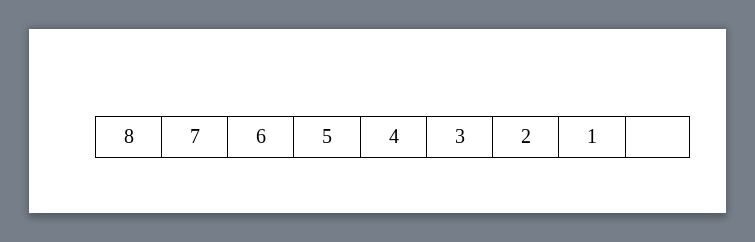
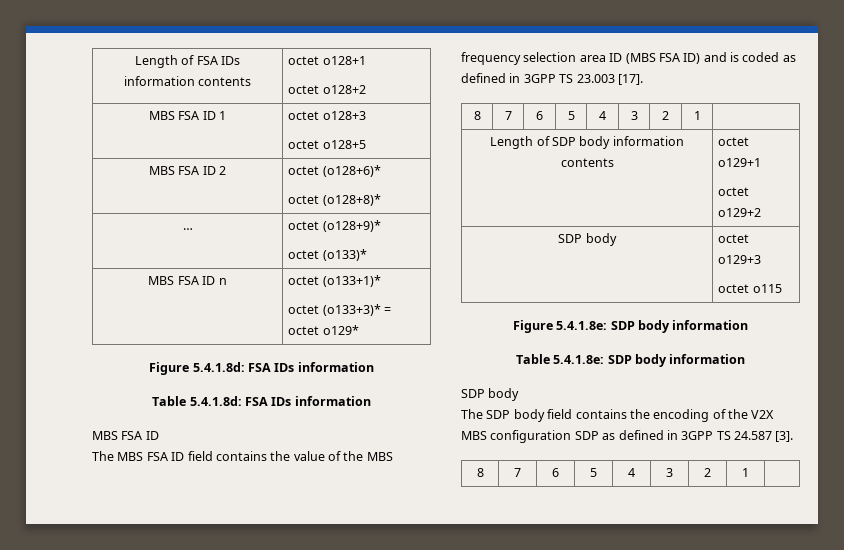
[123,129,134,143] [189,129,200,143] [255,129,266,143] [322,129,332,143] [388,129,399,143] [454,129,465,143] [520,129,531,143] [587,129,597,143] 8 | 7 | 6 | 5 | 4 | 3 | 2 | 1 | -> [134,55,241,68] [123,76,252,86] [288,56,366,65] [288,85,366,94] [148,111,227,120] [288,111,366,120] [288,140,366,149] [148,166,227,175] [288,165,381,177] [288,194,381,206] [182,228,193,230] [288,220,381,232] [288,249,367,261] [148,276,227,285] [288,275,381,287] [288,304,391,316] [288,325,359,335] [149,362,374,375] [152,396,371,406] [92,431,159,440] [92,451,393,461] [461,52,796,65] [461,73,643,85] [473,111,481,120] [504,111,512,120] [536,111,543,120] [567,111,575,120] [599,111,606,120] [630,111,638,120] [662,111,669,120] [693,111,701,120] [490,136,684,149] [560,158,614,167] [718,137,750,146] [718,158,762,167] [718,187,750,196] [718,208,762,217] [558,233,617,246] [718,234,750,243] [718,255,762,264] [718,284,782,293] [512,320,749,333] [515,354,746,367] [461,388,520,401] [461,409,775,422] [461,430,794,443] [476,468,484,477] [514,468,521,477] [552,468,559,477] [590,468,597,477] [628,468,635,477] [666,468,673,477] [704,468,711,477] [742,468,749,477] Length of FSA IDs information contents | octet o128+1 // octet o128+2 // MBS FSA ID 1 | octet o128+3 // octet o128+5 // MBS FSA ID 2 | octet (o128+6)* // octet (o128+8)* // … | octet (o128+9)* // octet (o133)* // MBS FSA ID n | octet (o133+1)* // octet (o133+3)* = octet o129* // Figure 5.4.1.8d: FSA IDs information // Table 5.4.1.8d: FSA IDs information // MBS FSA ID // The MBS FSA ID field contains the value of the MBS frequency selection area ID (MBS FSA ID) and is coded as defined in 3GPP TS 23.003 [17]. // 8 | 7 | 6 | 5 | 4 | 3 | 2 | 1 | // Length of SDP body information contents | octet o129+1 // octet o129+2 // SDP body | octet o129+3 // octet o115 // Figure 5.4.1.8e: SDP body information // Table 5.4.1.8e: SDP body information // SDP body // The SDP body field contains the encoding of the V2X MBS configuration SDP as defined in 3GPP TS 24.587 [3]. // 8 | 7 | 6 | 5 | 4 | 3 | 2 | 1 |

